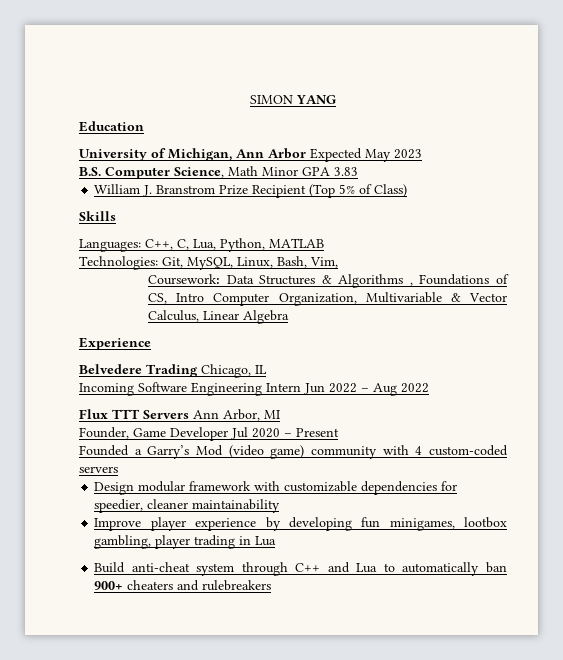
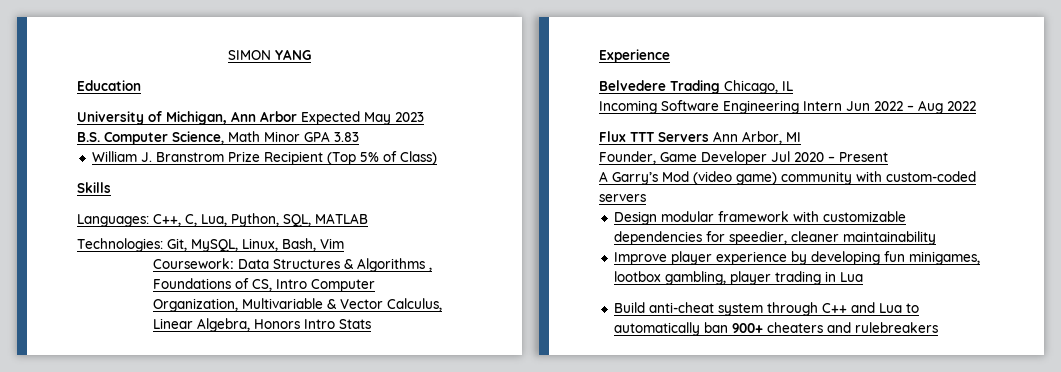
(265, 245) none -> [283,214,311,227] SQL,
[310,257,338,268] Vim, -> [320,238,344,249] Vim
[243,310,290,324] Algebra -> [196,318,371,332] Algebra, Honors Intro Stats
[79,445,142,456] Founded a -> [599,171,608,182] A
[415,446,423,455] 4 -> (882, 176) none

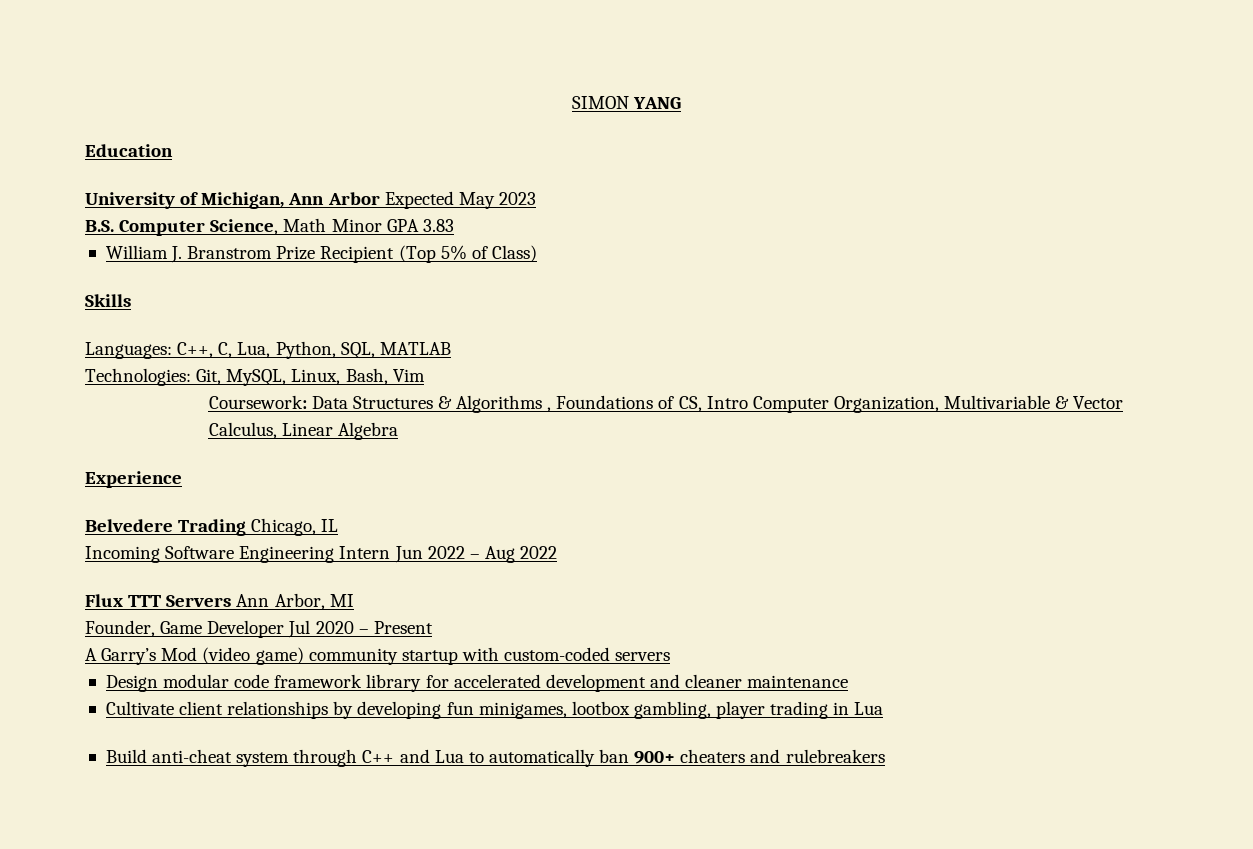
[196,318,371,332] Algebra, Honors Intro Stats -> [337,422,398,440] Algebra
(852, 178) none -> [401,650,458,665] startup
[717,211,906,222] [613,231,936,245] [613,251,787,265] framework with customizable dependencies for speedier, cleaner maintainability // Improve player experience -> [234,674,849,692] [105,701,329,719] code framework library for accelerated development and cleaner maintenance // Cultivate client relationships

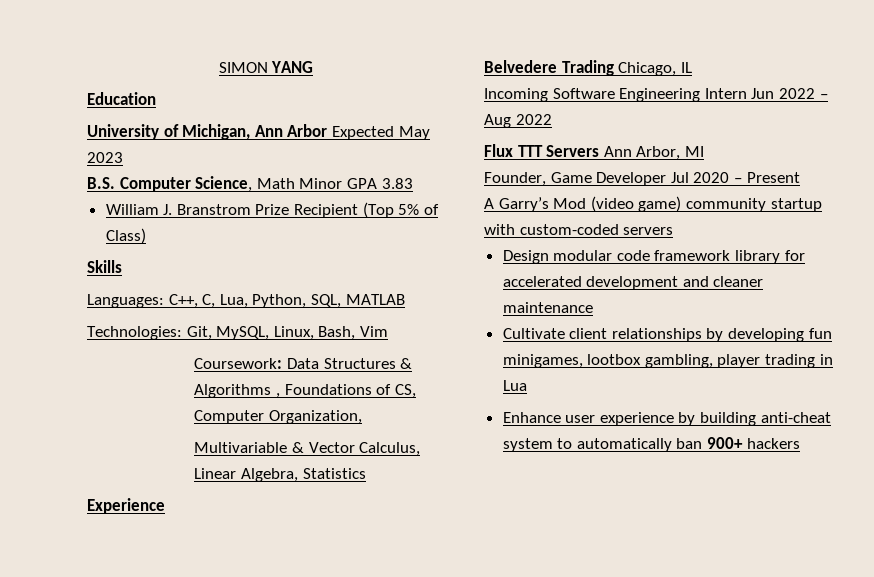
[706,396,748,409] Intro -> (416, 391) none
(939, 404) none -> (362, 417) //
[337,422,398,440] Algebra -> [240,468,366,482] Algebra, Statistics
[105,749,464,767] Build anti-cheat system through C++ and Lua -> [502,412,831,426] [502,438,553,452] Enhance user experience by building anti-cheat system
[680,749,885,763] cheaters and rulebreakers -> [746,438,800,449] hackers

